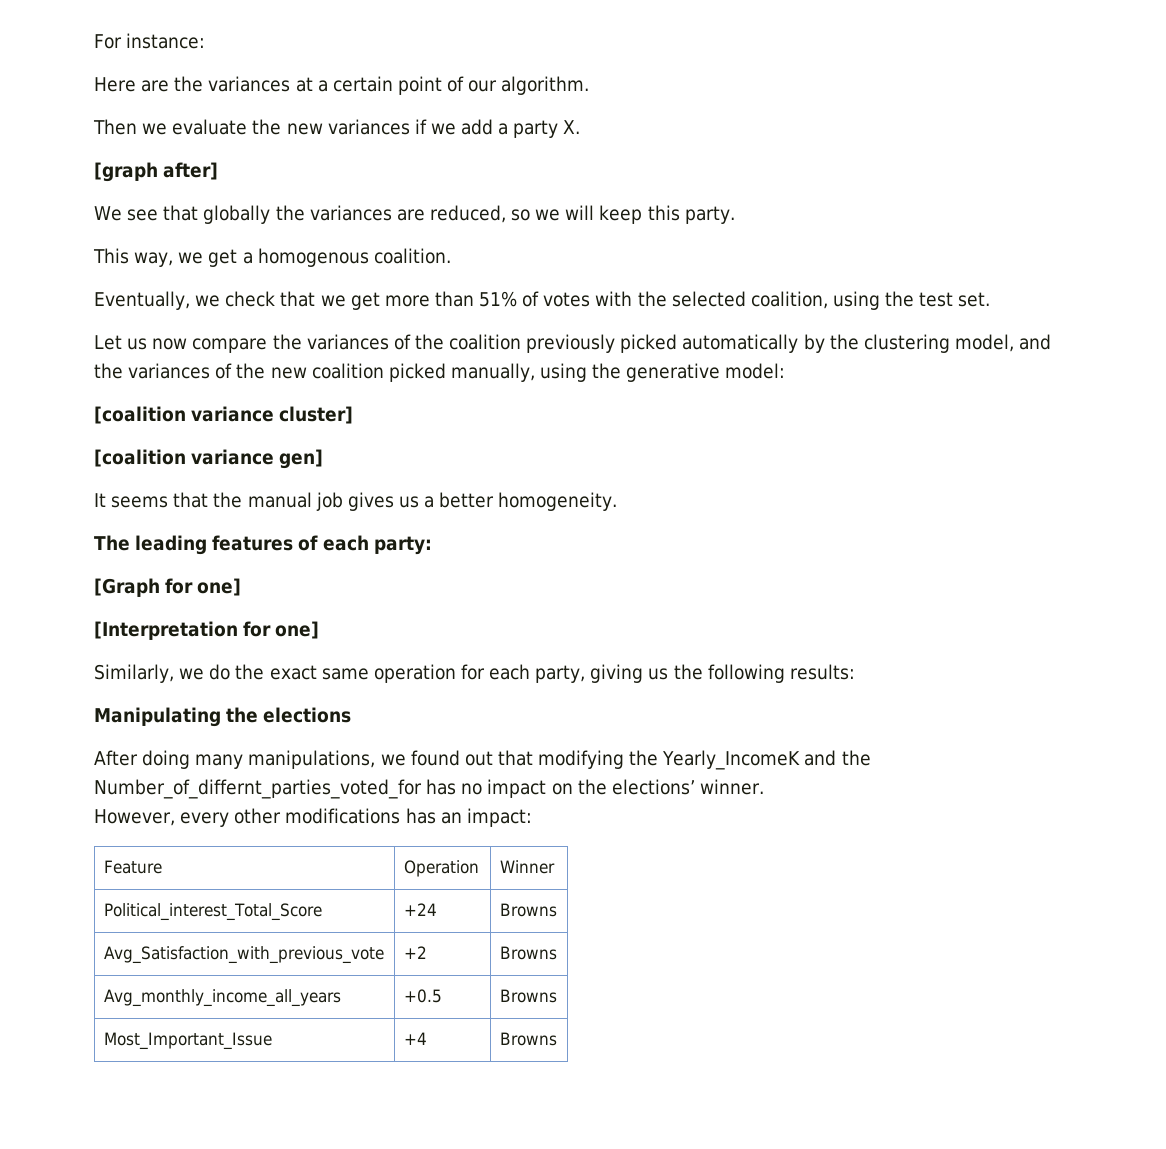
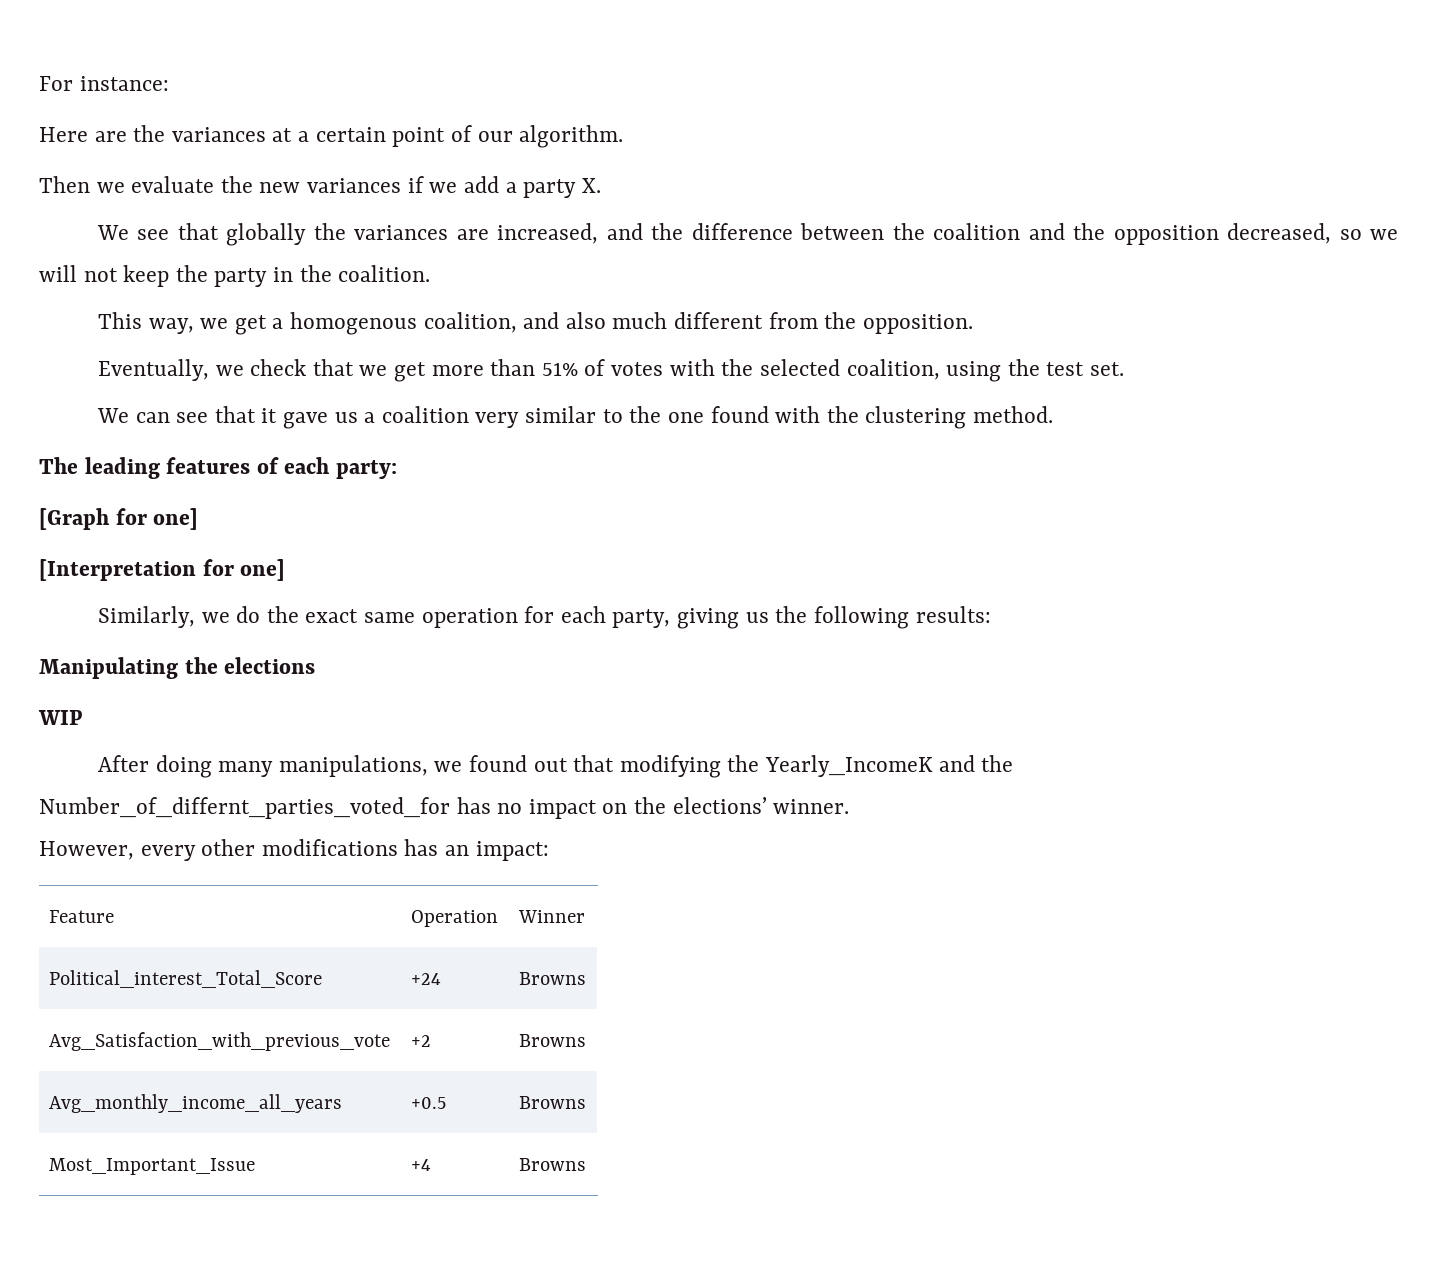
[94,162,219,182] // [graph after] -> (601, 185) none
[429,205,735,224] reduced, so we will keep this party. -> [497,223,1399,245] [39,265,431,287] increased, and the difference between the coalition and the opposition decreased, so we will not keep the party in the coalition.
[373,248,451,264] coalition. -> [423,312,973,334] coalition, and also much different from the opposition.
[94,334,1052,353] [94,363,786,382] [94,406,354,424] [94,449,324,469] [94,492,618,511] Let us now compare the variances of the coalition previously picked automatically by the clustering model, and the variances of the new coalition picked manually, using the generative model: // [coalition variance cluster] // [coalition variance gen] // It seems that the manual job gives us a better homogeneity. -> [96,406,1054,429] We can see that it gave us a coalition very similar to the one found with the clustering method.
(352, 715) none -> [38,710,82,725] // WIP

